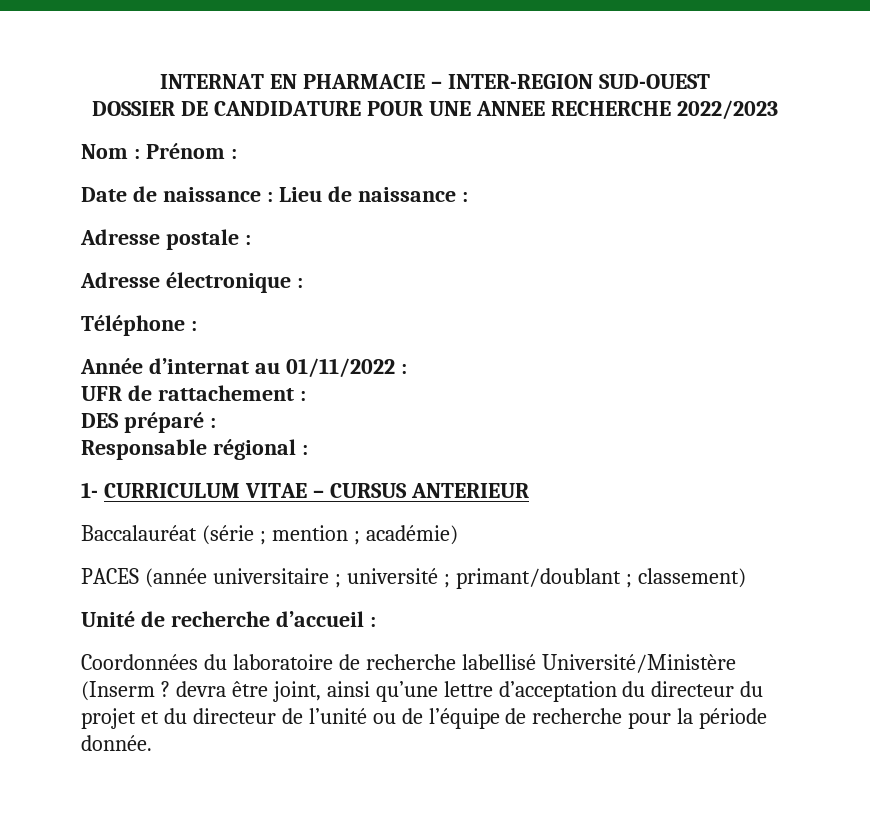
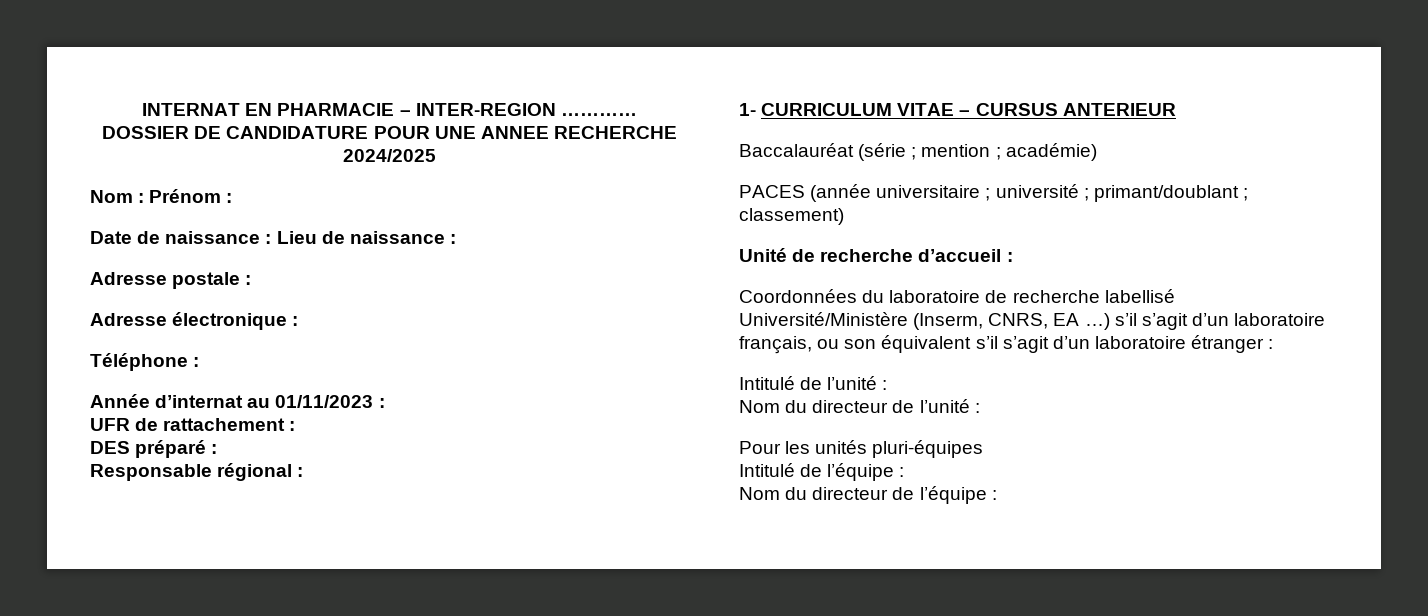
[598,74,710,89] SUD-OUEST -> [560,113,637,116] …………
[676,100,778,120] 2022/2023 -> [343,149,436,162] 2024/2025
[285,358,395,378] 01/11/2022 -> [275,395,374,408] 01/11/2023
[81,681,764,702] [81,708,768,729] [81,735,152,751] (Inserm ? devra être joint, ainsi qu’une lettre d’acceptation du directeur du projet et du directeur de l’unité ou de l’équipe de recherche pour la période donnée. -> [913,313,1326,330] [739,335,1274,354] [739,376,888,390] [739,399,980,413] [739,440,984,458] [739,463,905,481] [739,486,997,504] (Inserm, CNRS, EA …) s’il s’agit d’un laboratoire français, ou son équivalent s’il s’agit d’un laboratoire étranger : // Intitulé de l’unité : // Nom du directeur de l’unité : // Pour les unités pluri-équipes // Intitulé de l’équipe : // Nom du directeur de l’équipe :

